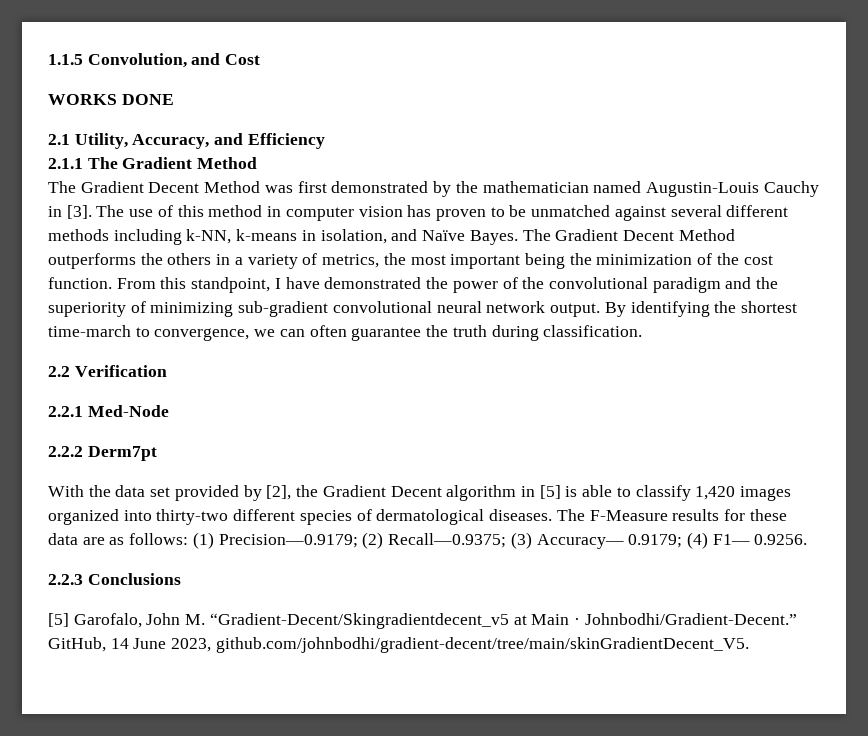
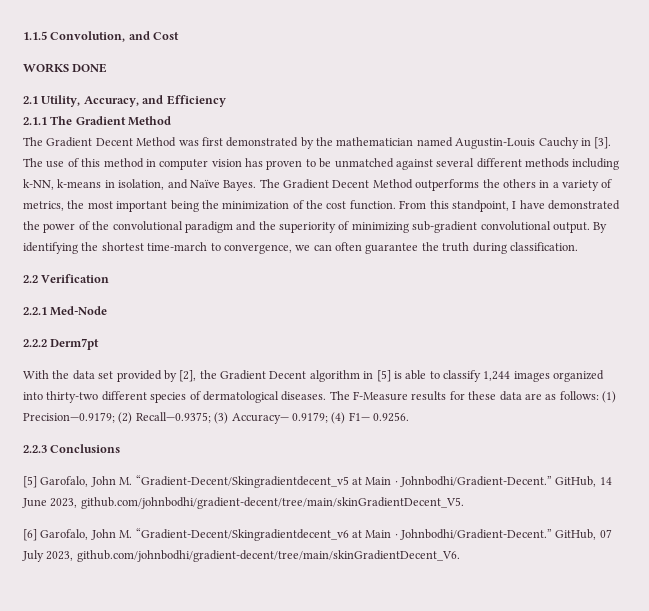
[436,301,546,313] neural network -> (551, 226) none
[695,486,736,500] 1,420 -> [483,371,511,381] 1,244
(749, 645) none -> [23,528,612,541] [22,550,460,562] // [6] Garofalo, John M. “Gradient-Decent/Skingradientdecent_v6 at Main · Johnbodhi/Gradient-Decent.” GitHub, 07 July 2023, github.com/johnbodhi/gradient-decent/tree/main/skinGradientDecent_V6.

